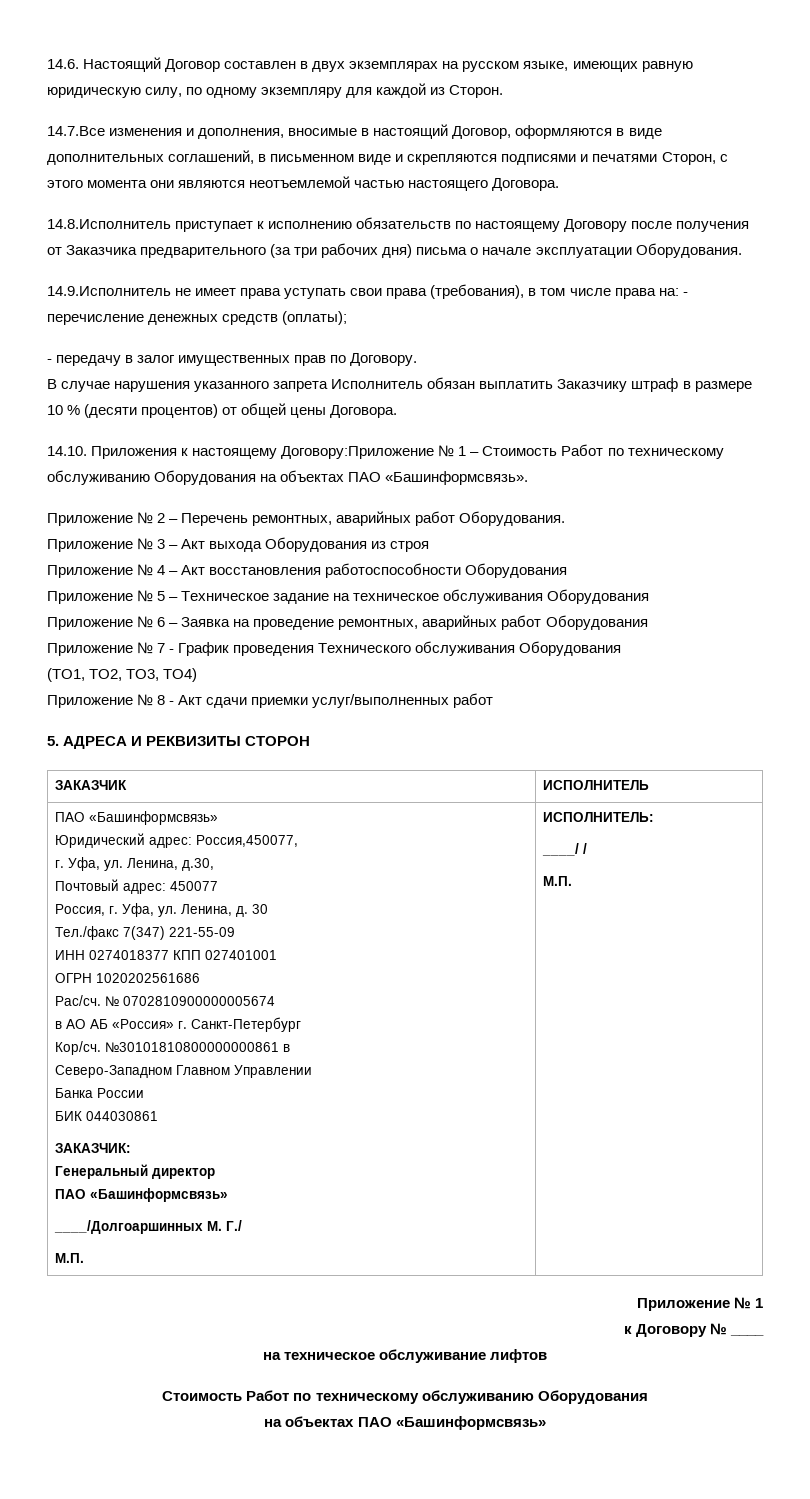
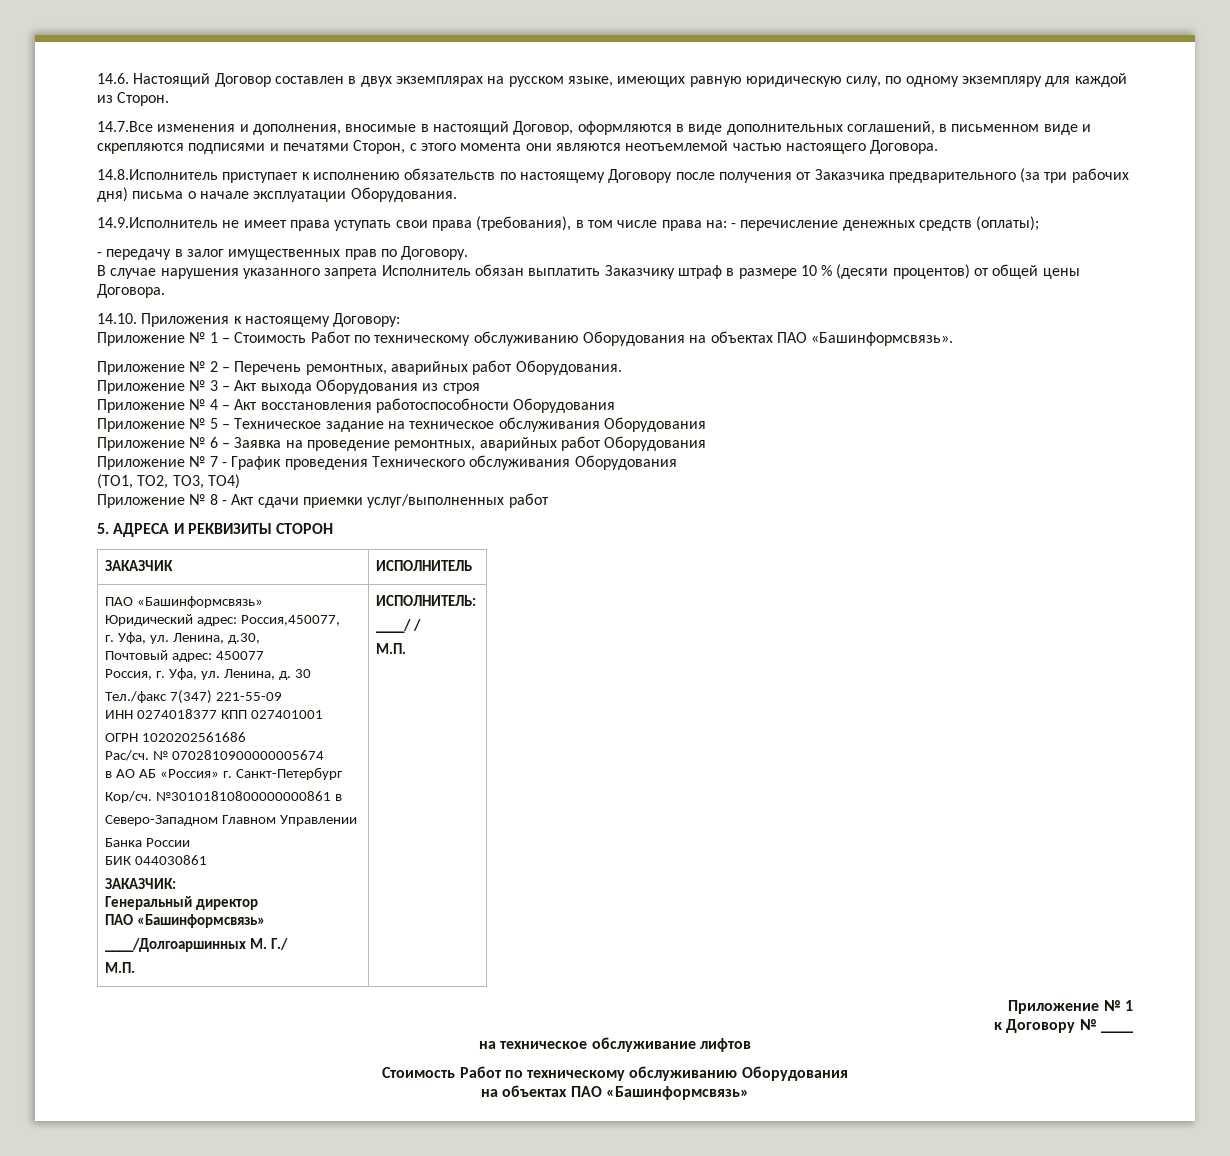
[281,446,435,459] Договору:Приложение -> [333,313,401,327] [97,332,185,346] Договору: // Приложение

